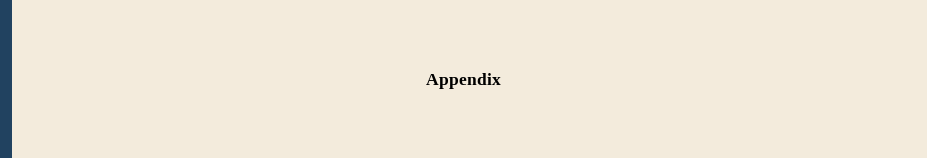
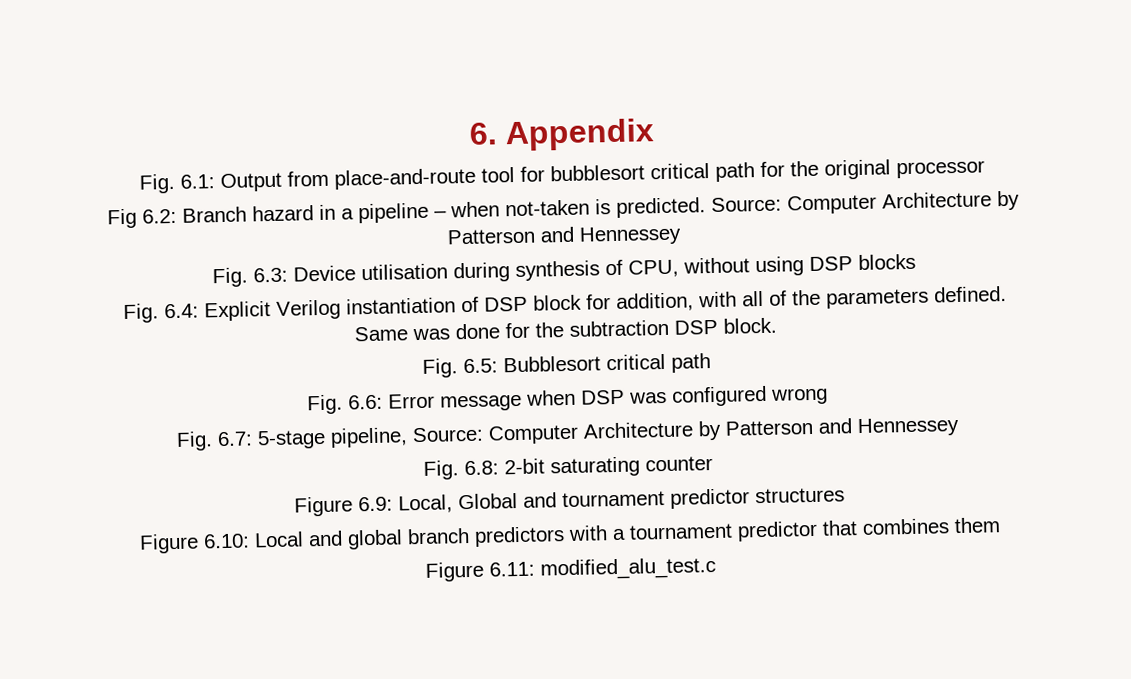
(426, 81) none -> [468,122,498,145] 6.
(501, 81) none -> [139,159,985,194] [107,190,1020,229] [446,225,682,246] [212,253,916,288] [123,285,1007,324] [353,317,777,342] [421,353,711,378] [306,385,828,415] [176,416,960,451] [423,456,713,480] [293,487,845,517] [138,517,1001,554] [424,556,716,582] // Fig. 6.1: Output from place-and-route tool for bubblesort critical path for the original processor // Fig 6.2: Branch hazard in a pipeline – when not-taken is predicted. Source: Computer Architecture by Patterson and Hennessey // Fig. 6.3: Device utilisation during synthesis of CPU, without using DSP blocks // Fig. 6.4: Explicit Verilog instantiation of DSP block for addition, with all of the parameters defined. Same was done for the subtraction DSP block. // Fig. 6.5: Bubblesort critical path // Fig. 6.6: Error message when DSP was configured wrong // Fig. 6.7: 5-stage pipeline, Source: Computer Architecture by Patterson and Hennessey // Fig. 6.8: 2-bit saturating counter // Figure 6.9: Local, Global and tournament predictor structures // Figure 6.10: Local and global branch predictors with a tournament predictor that combines them // Figure 6.11: modified_alu_test.c

